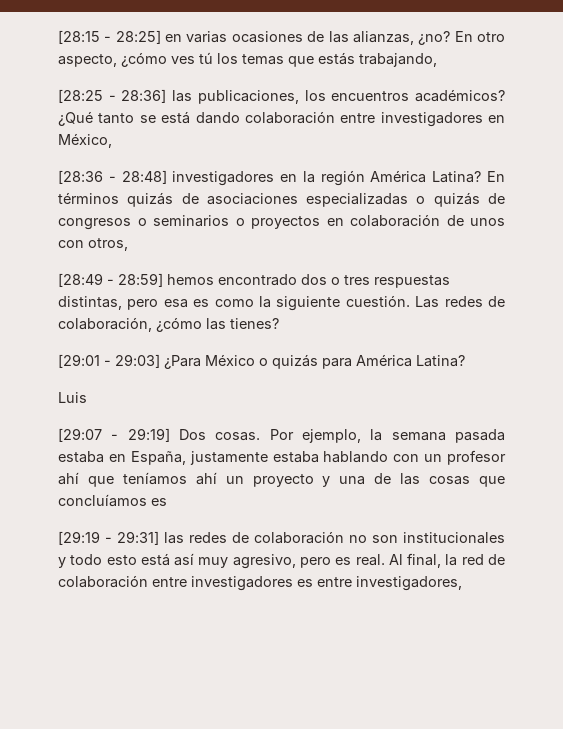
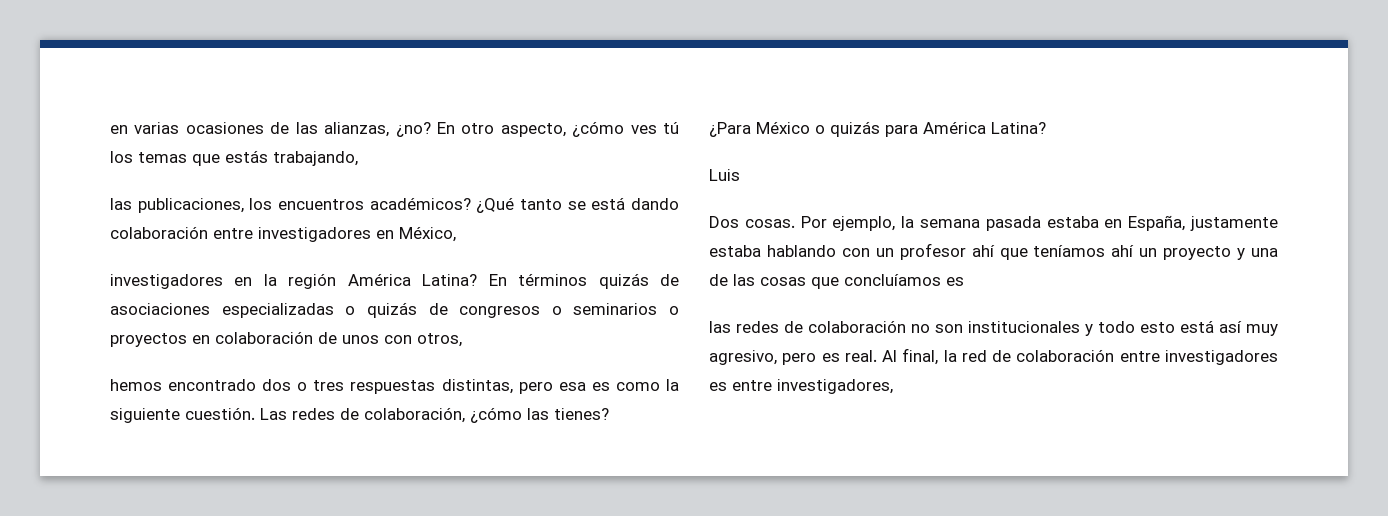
[58,30,161,44] [28:15 - 28:25] -> (110, 129) none
[58,89,167,103] [28:25 - 28:36] -> (358, 158) none
[58,170,167,184] [28:36 - 28:48] -> (456, 234) none
[58,273,163,287] [28:49 - 28:59] -> (462, 340) none
[58,354,160,368] [29:01 - 29:03] -> (609, 414) none
[58,428,170,442] [29:07 - 29:19] -> (740, 175) none
[58,531,159,545] [29:19 - 29:31] -> (964, 281) none

